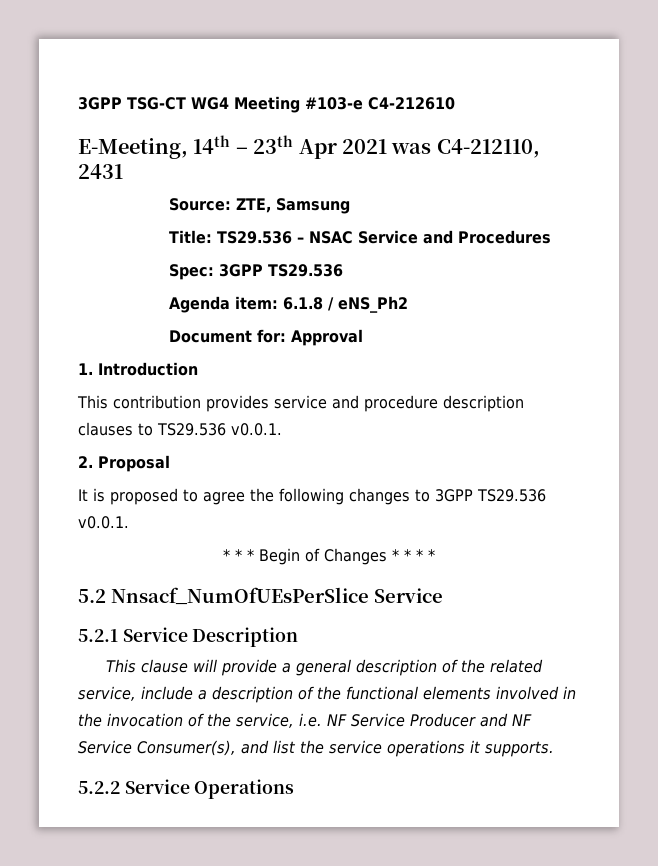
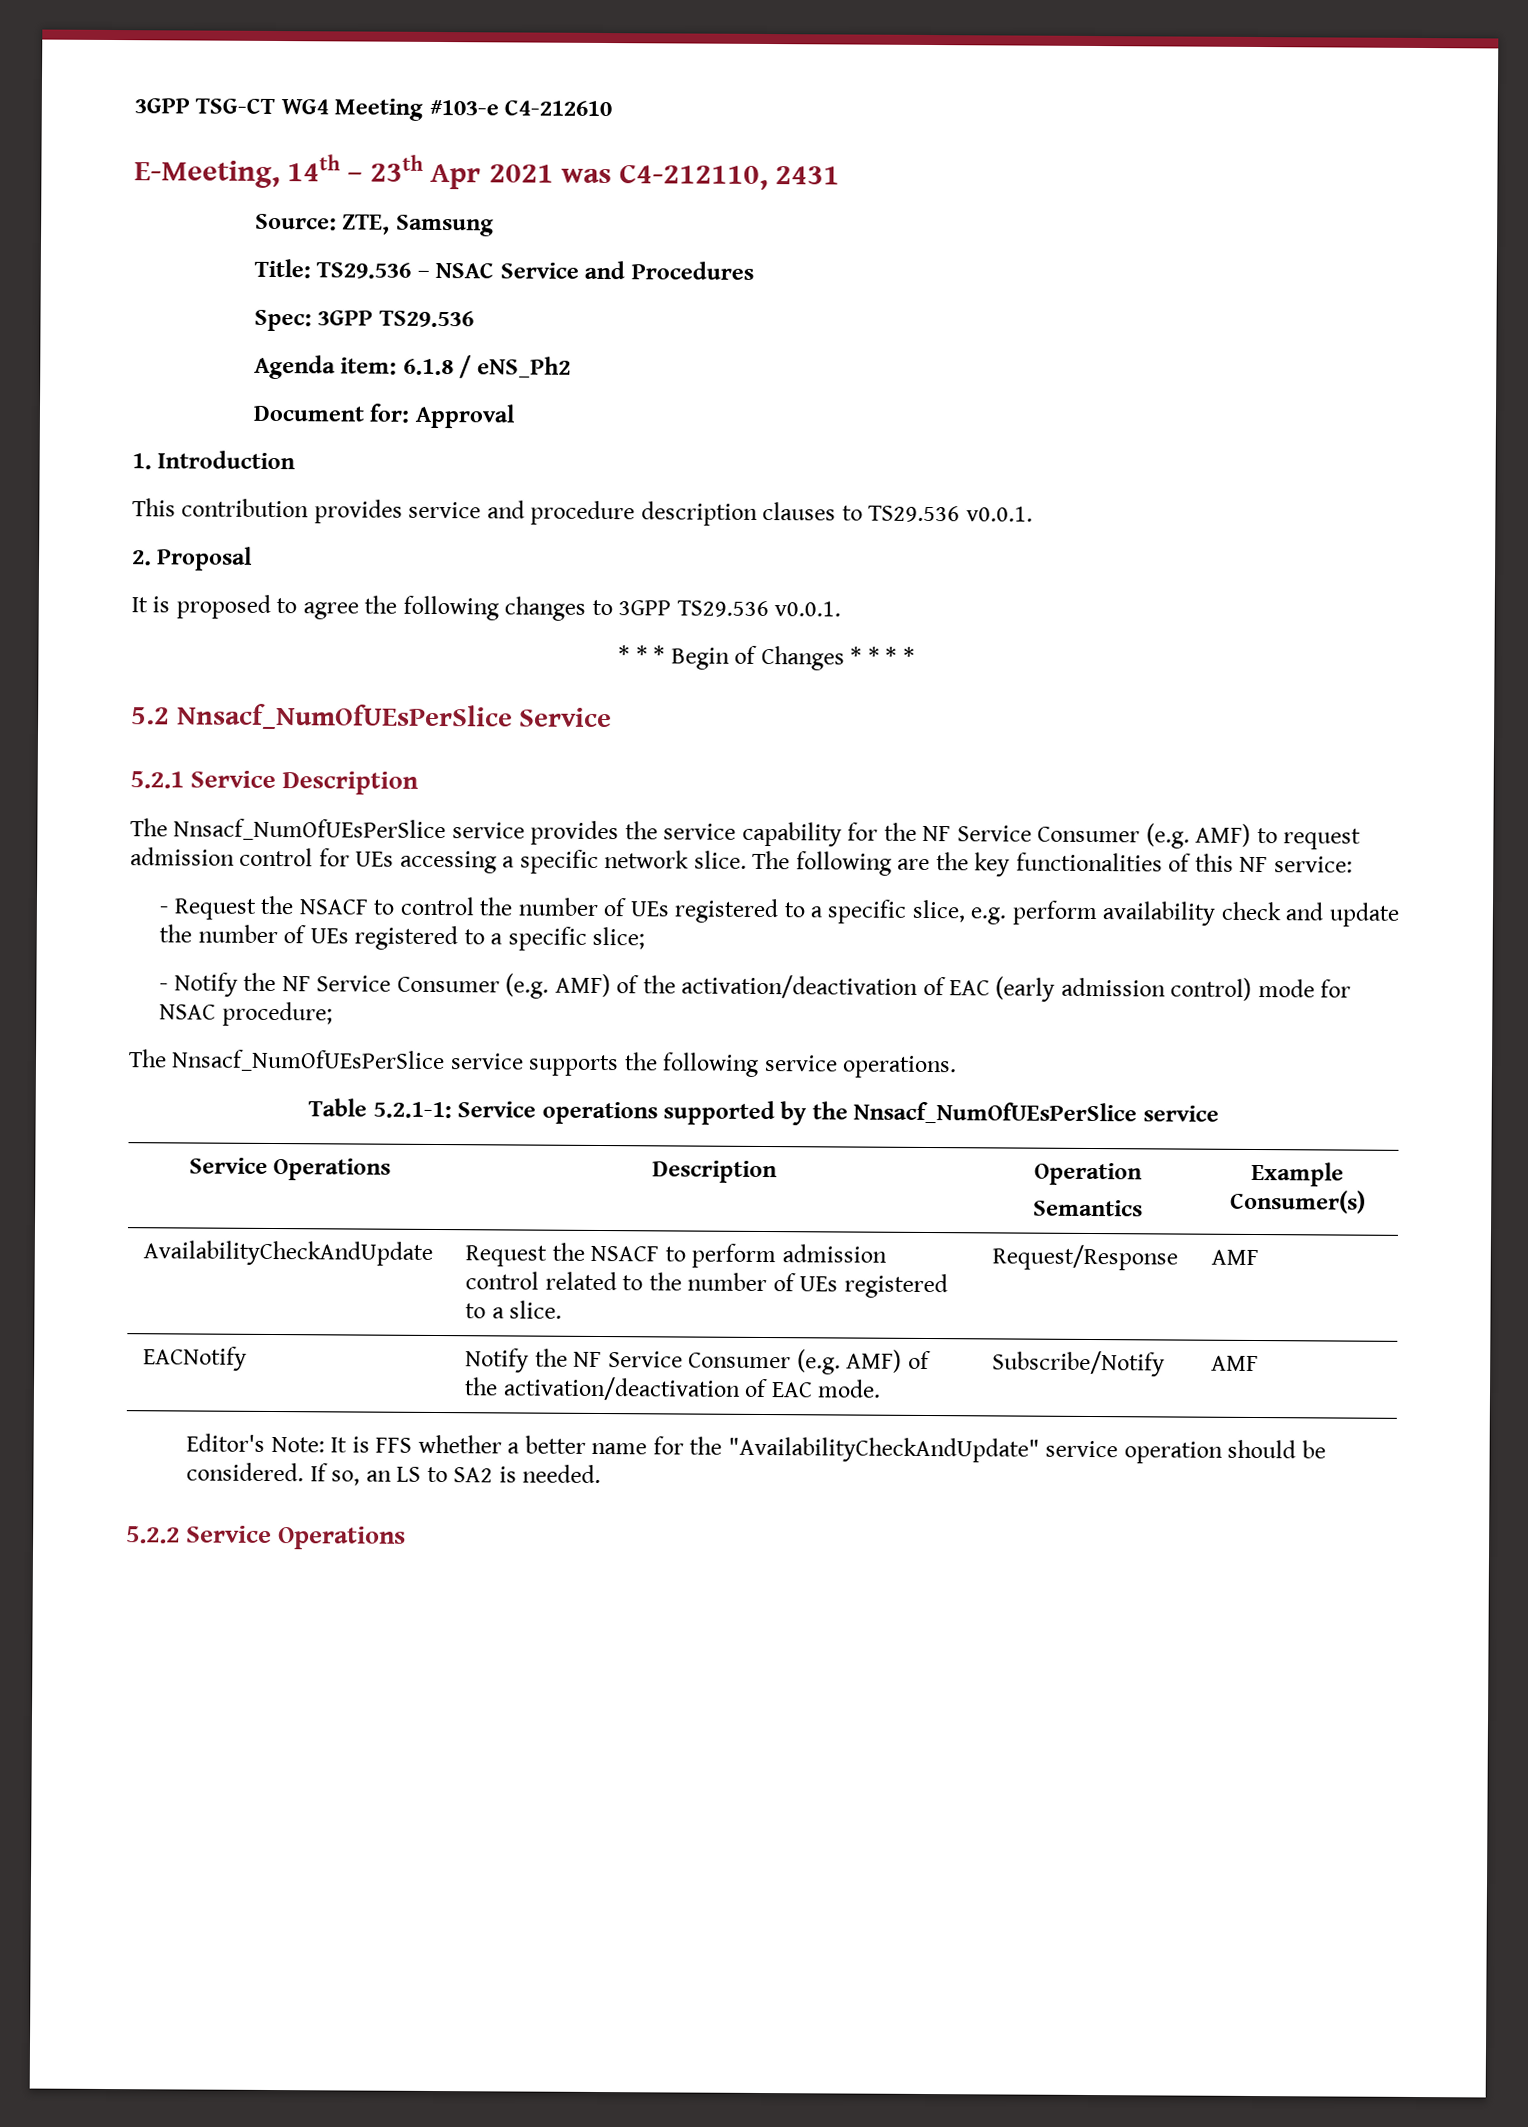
[106,659,544,676] [78,686,576,703] [78,713,532,728] [78,740,554,757] This clause will provide a general description of the related service, include a description of the functional elements involved in the invocation of the service, i.e. NF Service Producer and NF Service Consumer(s), and list the service operations it supports. -> [130,818,1362,850] [130,847,1353,877] [159,895,1399,927] [159,924,646,951] [159,972,1352,1002] [159,1001,333,1027] [128,1049,958,1079] [308,1098,1219,1126] [188,1157,392,1181] [652,1160,777,1184] [1033,1162,1142,1186] [1032,1199,1143,1217] [1250,1161,1344,1187] [1229,1189,1366,1214] [143,1240,434,1266] [465,1242,887,1269] [465,1271,948,1299] [465,1300,563,1319] [992,1244,1179,1271] [1211,1249,1260,1266] [143,1346,248,1371] [465,1348,931,1375] [464,1376,882,1401] [992,1350,1166,1377] [1211,1355,1260,1372] [186,1433,1326,1464] [186,1462,602,1486] The Nnsacf_NumOfUEsPerSlice service provides the service capability for the NF Service Consumer (e.g. AMF) to request admission control for UEs accessing a specific network slice. The following are the key functionalities of this NF service: // - Request the NSACF to control the number of UEs registered to a specific slice, e.g. perform availability check and update the number of UEs registered to a specific slice; // - Notify the NF Service Consumer (e.g. AMF) of the activation/deactivation of EAC (early admission control) mode for NSAC procedure; // The Nnsacf_NumOfUEsPerSlice service supports the following service operations. // Table 5.2.1-1: Service operations supported by the Nnsacf_NumOfUEsPerSlice service // Service Operations | Description | Operation // Semantics | Example Consumer(s) // AvailabilityCheckAndUpdate | Request the NSACF to perform admission control related to the number of UEs registered to a slice. | Request/Response | AMF // EACNotify | Notify the NF Service Consumer (e.g. AMF) of the activation/deactivation of EAC mode. | Subscribe/Notify | AMF // Editor's Note: It is FFS whether a better name for the "AvailabilityCheckAndUpdate" service operation should be considered. If so, an LS to SA2 is needed.

